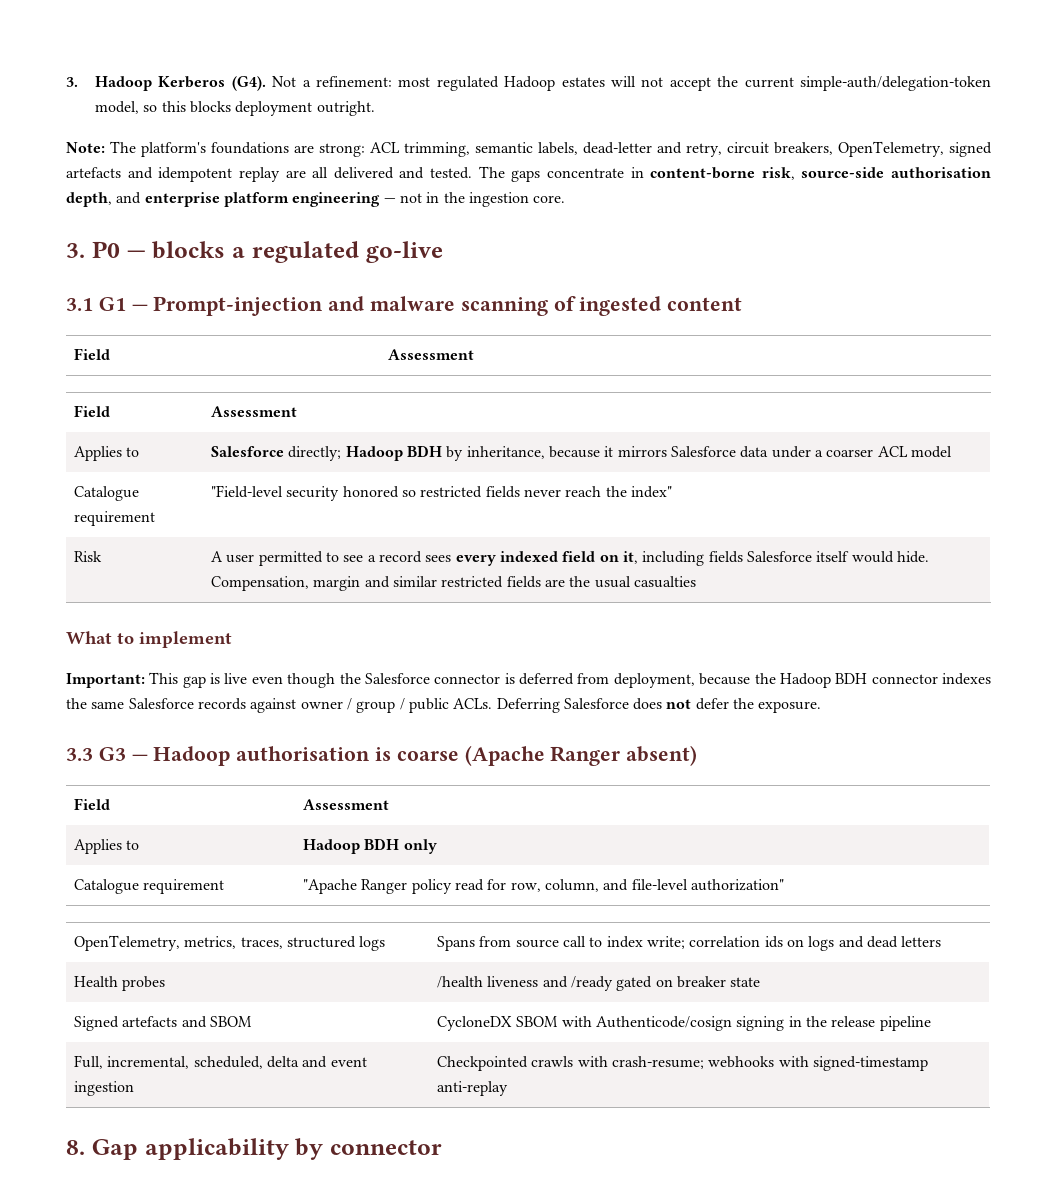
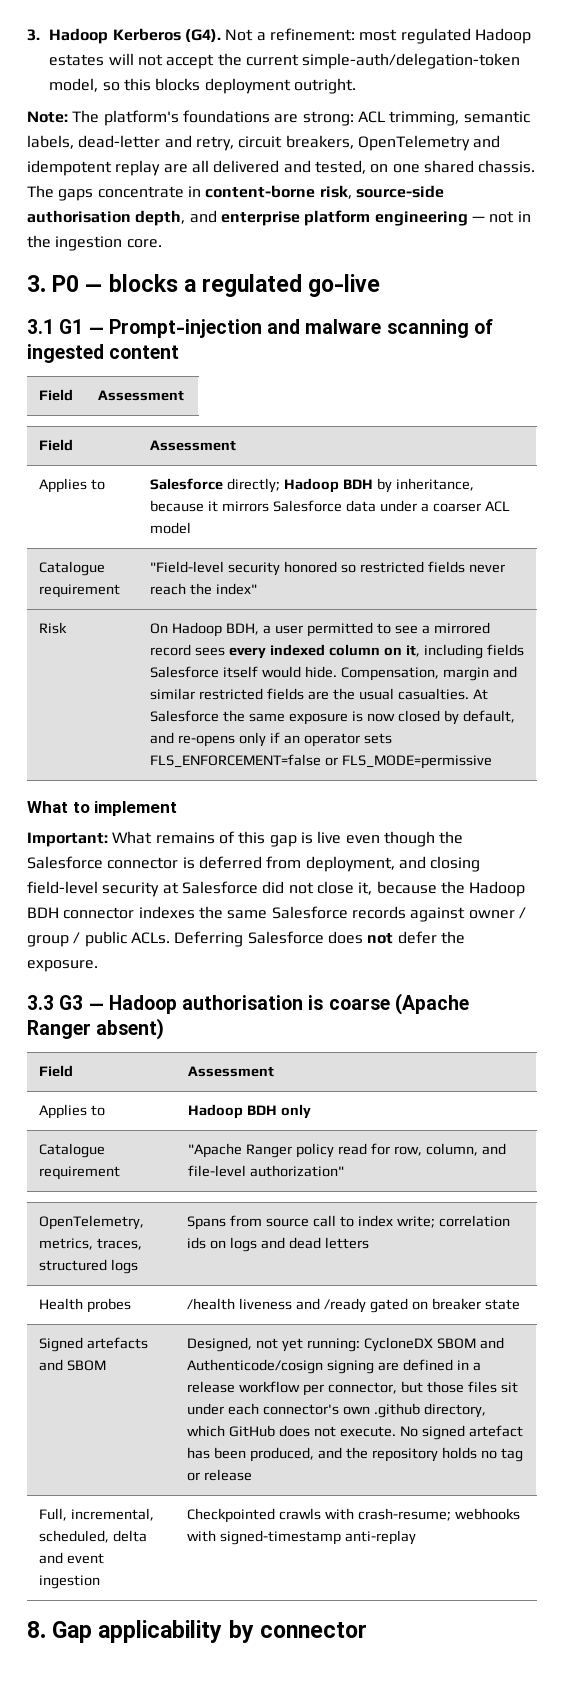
[838,141,992,157] [66,167,121,178] OpenTelemetry, signed artefacts -> [357,135,470,151] OpenTelemetry
[430,167,472,179] tested. -> [314,160,536,174] tested, on one shared chassis.
[211,551,224,562] A -> [150,622,272,637] On Hadoop BDH, a
(376, 558) none -> [433,622,490,634] mirrored
[562,551,596,562] field -> [328,644,380,656] column
[633,576,696,588] casualties -> [397,688,488,700] [150,710,515,725] [150,732,392,747] [150,754,493,769] casualties. At Salesforce the same exposure is now closed by default, and re-opens only if an operator sets FLS_ENFORCEMENT=false or FLS_MODE=permissive
[149,672,179,684] This -> [112,831,266,844] What remains of this
(695, 680) none -> [398,856,481,872] [27,881,373,897] and closing field-level security at Salesforce did not close it,
(253, 1021) none -> [187,1337,361,1352] Designed, not yet running:
[561,1016,592,1027] with -> [479,1337,504,1349] and
[788,1016,931,1031] in the release pipeline -> [378,1359,481,1371] [187,1381,518,1396] [187,1403,486,1418] [187,1425,523,1440] [187,1447,523,1462] [187,1469,253,1481] are defined in a release workflow per connector, but those files sit under each connector's own .github directory, which GitHub does not execute. No signed artefact has been produced, and the repository holds no tag or release

